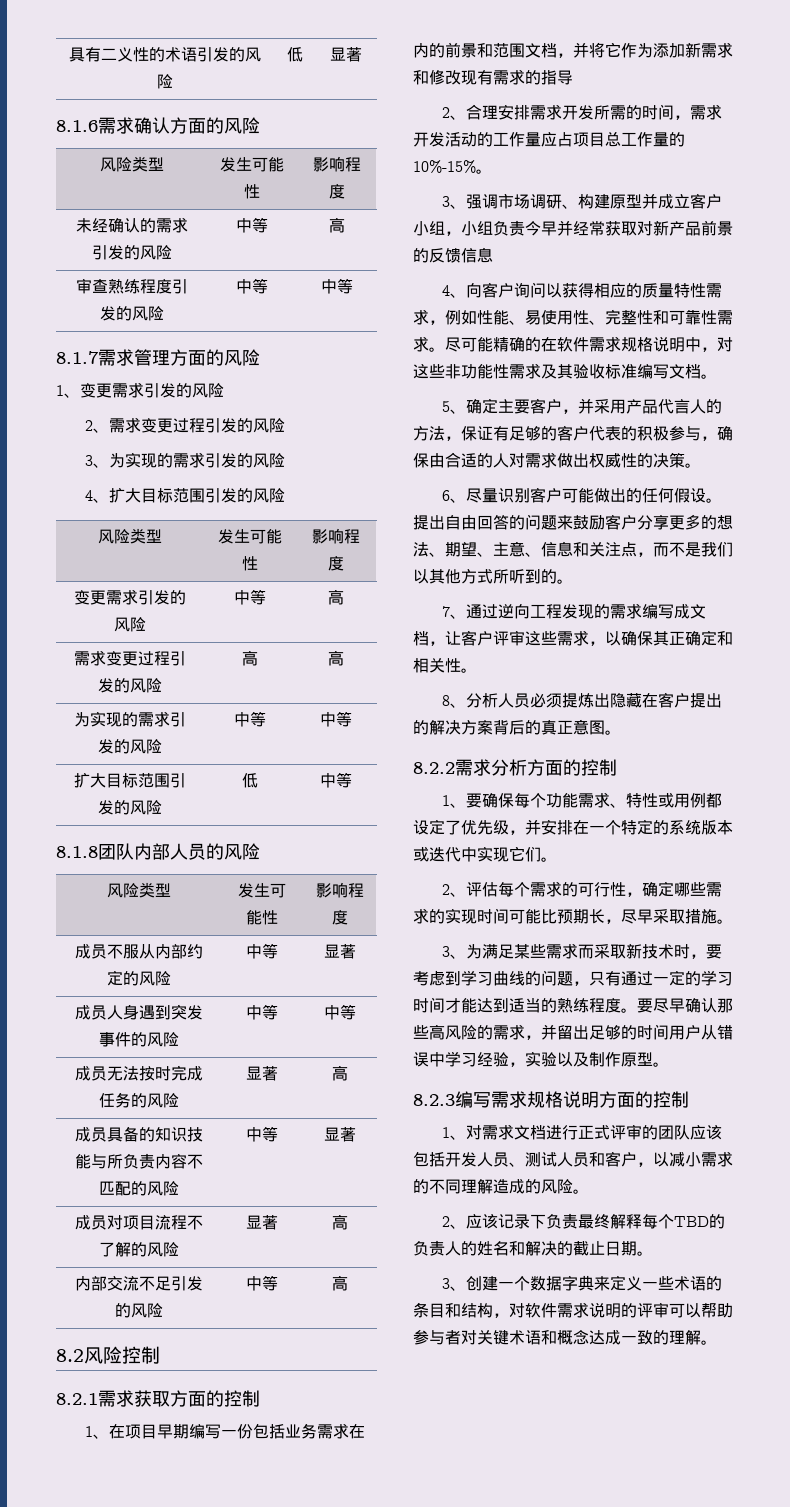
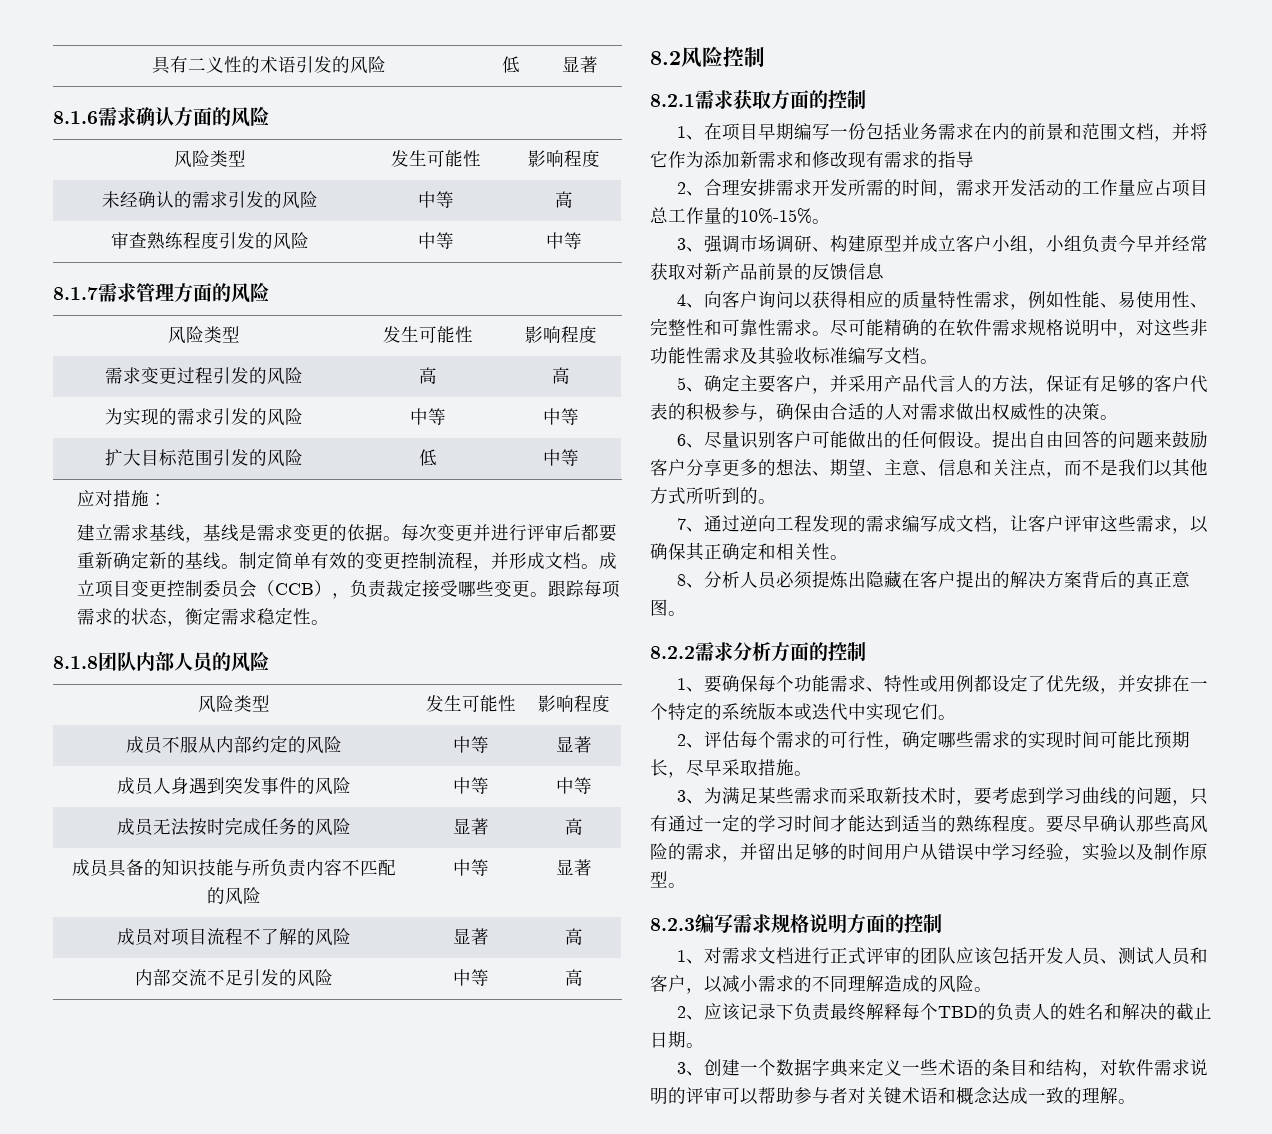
[56,382,224,398] [85,417,286,433] [85,452,286,468] [85,488,286,503] [98,528,162,544] [217,529,282,544] [241,556,258,571] [312,528,360,544] [328,556,344,571] [74,589,186,605] [114,617,146,632] [233,589,266,605] [328,589,344,605] // 1、变更需求引发的风险 // 2、需求变更过程引发的风险 // 3、为实现的需求引发的风险 // 4、扩大目标范围引发的风险 // 风险类型 | 发生可能性 | 影响程度 // 变更需求引发的风险 | 中等 | 高 -> [168,326,240,344] [382,326,473,343] [525,326,597,343] // 风险类型 | 发生可能性 | 影响程度
(352, 780) none -> [76,490,167,507] [76,523,617,543] [76,551,617,571] [76,579,620,599] [76,607,329,627] // 应对措施： // 建立需求基线，基线是需求变更的依据。每次变更并进行评审后都要重新确定新的基线。制定简单有效的变更控制流程，并形成文档。成立项目变更控制委员会（CCB），负责裁定接受哪些变更。跟踪每项需求的状态，衡定需求稳定性。

